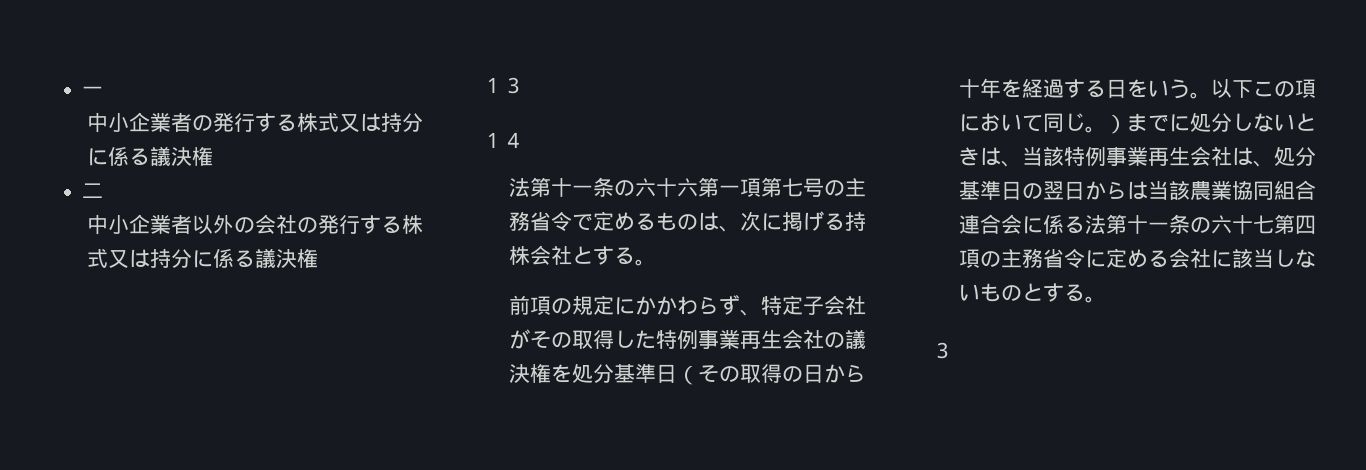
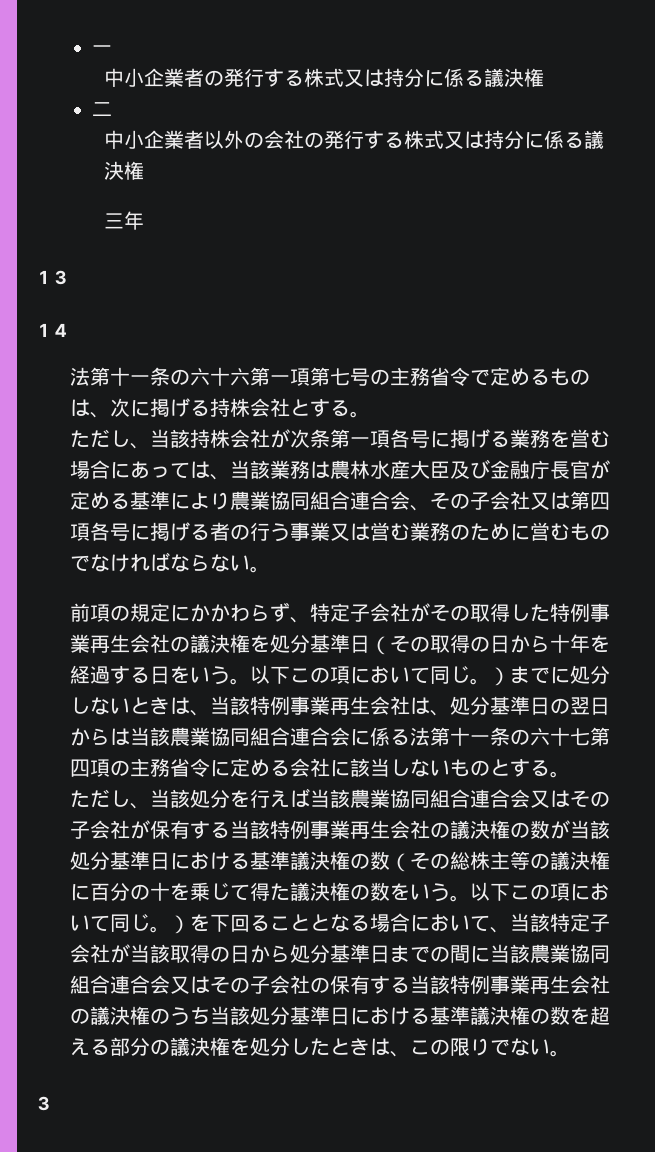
(318, 258) none -> [104,211,145,230] // 三年
(657, 262) none -> [69,429,610,449] [69,459,610,480] [69,491,610,511] [69,522,610,542] [69,552,270,573] // ただし、当該持株会社が次条第一項各号に掲げる業務を営む場合にあっては、当該業務は農林水産大臣及び金融庁長官が定める基準により農業協同組合連合会、その子会社又は第四項各号に掲げる者の行う事業又は営む業務のために営むものでなければならない。
(1107, 299) none -> [69,788,610,809] [69,820,610,839] [69,851,610,872] [69,882,610,902] [69,913,610,934] [69,944,610,963] [69,975,610,994] [69,1006,610,1026] [69,1037,570,1057] // ただし、当該処分を行えば当該農業協同組合連合会又はその子会社が保有する当該特例事業再生会社の議決権の数が当該処分基準日における基準議決権の数（その総株主等の議決権に百分の十を乗じて得た議決権の数をいう。以下この項において同じ。）を下回ることとなる場合において、当該特定子会社が当該取得の日から処分基準日までの間に当該農業協同組合連合会又はその子会社の保有する当該特例事業再生会社の議決権のうち当該処分基準日における基準議決権の数を超える部分の議決権を処分したときは、この限りでない。

